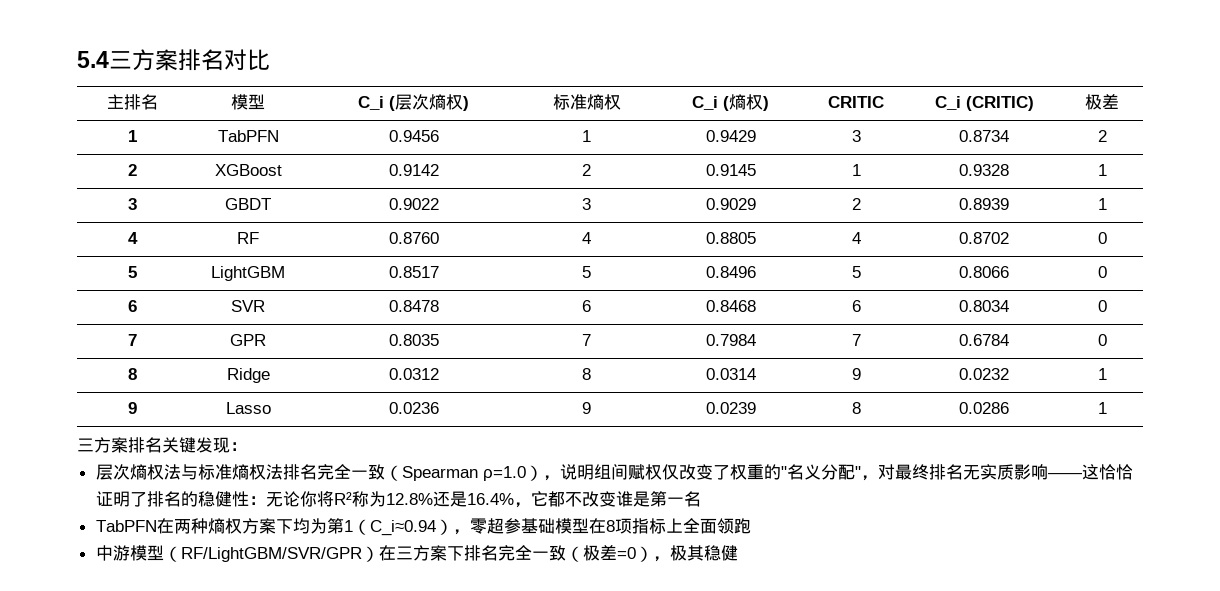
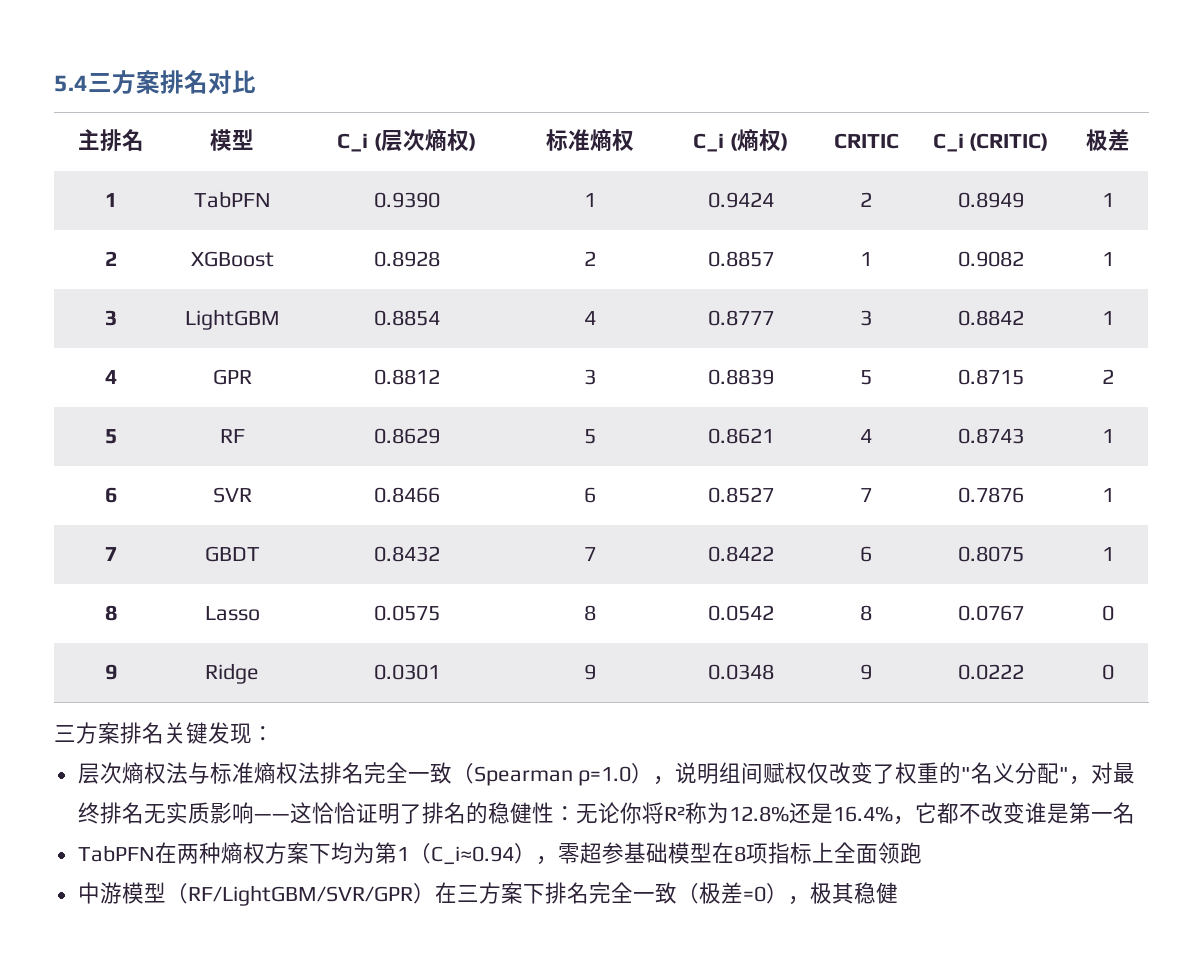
[388,130,439,142] [582,130,591,142] [705,130,756,142] [851,130,861,142] [959,130,1009,142] [1097,130,1107,142] 0.9456 | 1 | 0.9429 | 3 | 0.8734 | 2 -> [373,192,440,208] [583,193,596,207] [707,192,774,208] [860,192,872,207] [957,192,1024,208] [1102,193,1114,207] 0.9390 | 1 | 0.9424 | 2 | 0.8949 | 1
[388,164,439,176] [582,164,591,176] [705,164,756,176] [851,164,861,176] [959,164,1009,176] 0.9142 | 2 | 0.9145 | 1 | 0.9328 -> [373,251,440,267] [583,251,596,266] [707,251,774,267] [860,252,872,266] [957,251,1024,267] 0.8928 | 2 | 0.8857 | 1 | 0.9082
[225,198,271,210] [388,198,439,210] [582,198,591,210] [705,198,756,210] [851,198,861,210] [959,198,1009,210] [1097,198,1107,210] [127,232,138,244] [237,232,259,244] [388,232,439,244] [582,232,591,244] [705,232,756,244] [851,232,861,244] [959,232,1009,244] [1097,232,1107,244] [127,266,137,278] [211,266,285,281] [388,266,439,278] [582,266,591,278] [705,266,756,278] [851,266,861,278] [959,266,1009,278] [1097,266,1107,278] GBDT | 0.9022 | 3 | 0.9029 | 2 | 0.8939 | 1 // 4 | RF | 0.8760 | 4 | 0.8805 | 4 | 0.8702 | 0 // 5 | LightGBM | 0.8517 | 5 | 0.8496 | 5 | 0.8066 | 0 -> [184,309,280,330] [373,310,440,326] [583,311,596,325] [707,310,774,326] [860,310,872,326] [957,310,1024,326] [1102,311,1114,325] [105,370,117,384] [212,369,252,385] [373,369,440,385] [583,369,596,385] [707,369,774,385] [860,370,872,385] [957,369,1024,385] [1102,369,1114,384] [105,429,117,444] [219,429,245,443] [373,428,440,444] [583,429,596,444] [707,428,774,444] [860,429,872,443] [957,428,1024,444] [1102,429,1114,443] LightGBM | 0.8854 | 4 | 0.8777 | 3 | 0.8842 | 1 // 4 | GPR | 0.8812 | 3 | 0.8839 | 5 | 0.8715 | 2 // 5 | RF | 0.8629 | 5 | 0.8621 | 4 | 0.8743 | 1
[388,300,439,312] [582,300,591,312] [705,300,756,312] [851,300,861,312] [959,300,1009,312] [1097,300,1107,312] [127,334,137,346] [230,334,266,346] [388,334,439,346] [582,334,591,346] [705,334,756,346] [851,334,861,346] [959,334,1009,346] [1097,334,1107,346] [127,368,137,380] [226,368,270,383] [388,368,439,380] [582,368,591,380] [705,368,756,380] [851,368,861,380] [959,368,1009,380] [1097,368,1107,380] [127,402,137,414] [225,402,271,414] [388,402,439,414] [582,402,591,414] [705,402,756,414] [851,402,861,414] [959,402,1009,414] [1097,402,1107,414] 0.8478 | 6 | 0.8468 | 6 | 0.8034 | 0 // 7 | GPR | 0.8035 | 7 | 0.7984 | 7 | 0.6784 | 0 // 8 | Ridge | 0.0312 | 8 | 0.0314 | 9 | 0.0232 | 1 // 9 | Lasso | 0.0236 | 9 | 0.0239 | 8 | 0.0286 | 1 -> [373,487,440,503] [583,487,596,503] [707,487,774,503] [860,488,872,502] [957,487,1024,503] [1102,488,1114,502] [105,547,117,561] [204,546,260,562] [373,546,440,562] [583,547,596,561] [707,546,774,562] [860,546,872,562] [957,546,1024,562] [1102,547,1114,561] [105,605,117,621] [204,606,260,621] [373,605,440,621] [583,605,596,621] [707,605,774,621] [860,605,872,621] [957,605,1024,621] [1102,605,1114,621] [105,664,117,680] [205,663,259,684] [373,664,440,680] [583,664,596,680] [707,664,774,680] [860,664,872,680] [957,664,1024,680] [1102,664,1114,680] 0.8466 | 6 | 0.8527 | 7 | 0.7876 | 1 // 7 | GBDT | 0.8432 | 7 | 0.8422 | 6 | 0.8075 | 1 // 8 | Lasso | 0.0575 | 8 | 0.0542 | 8 | 0.0767 | 0 // 9 | Ridge | 0.0301 | 9 | 0.0348 | 9 | 0.0222 | 0

